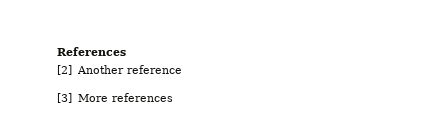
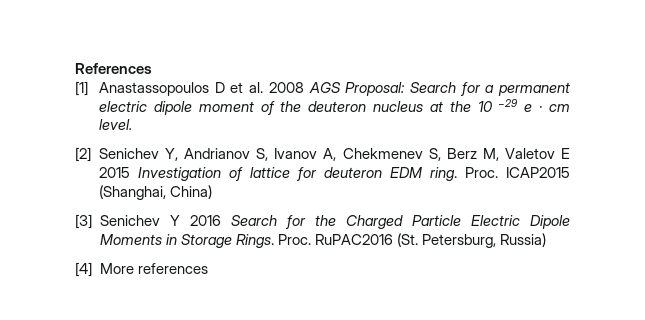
[57,65,182,75] [57,93,72,103] [2] Another reference // [3] -> [75,81,570,96] [99,99,570,115] [99,119,133,130] [75,147,570,162] [99,167,570,181] [99,185,213,200] [75,214,570,229] [99,233,546,248] [75,262,92,277] [1] Anastassopoulos D et al. 2008 AGS Proposal: Search for a permanent electric dipole moment of the deuteron nucleus at the 10 −29 e · cm level. // [2] Senichev Y, Andrianov S, Ivanov A, Chekmenev S, Berz M, Valetov E 2015 Investigation of lattice for deuteron EDM ring. Proc. ICAP2015 (Shanghai, China) // [3] Senichev Y 2016 Search for the Charged Particle Electric Dipole Moments in Storage Rings. Proc. RuPAC2016 (St. Petersburg, Russia) // [4]

